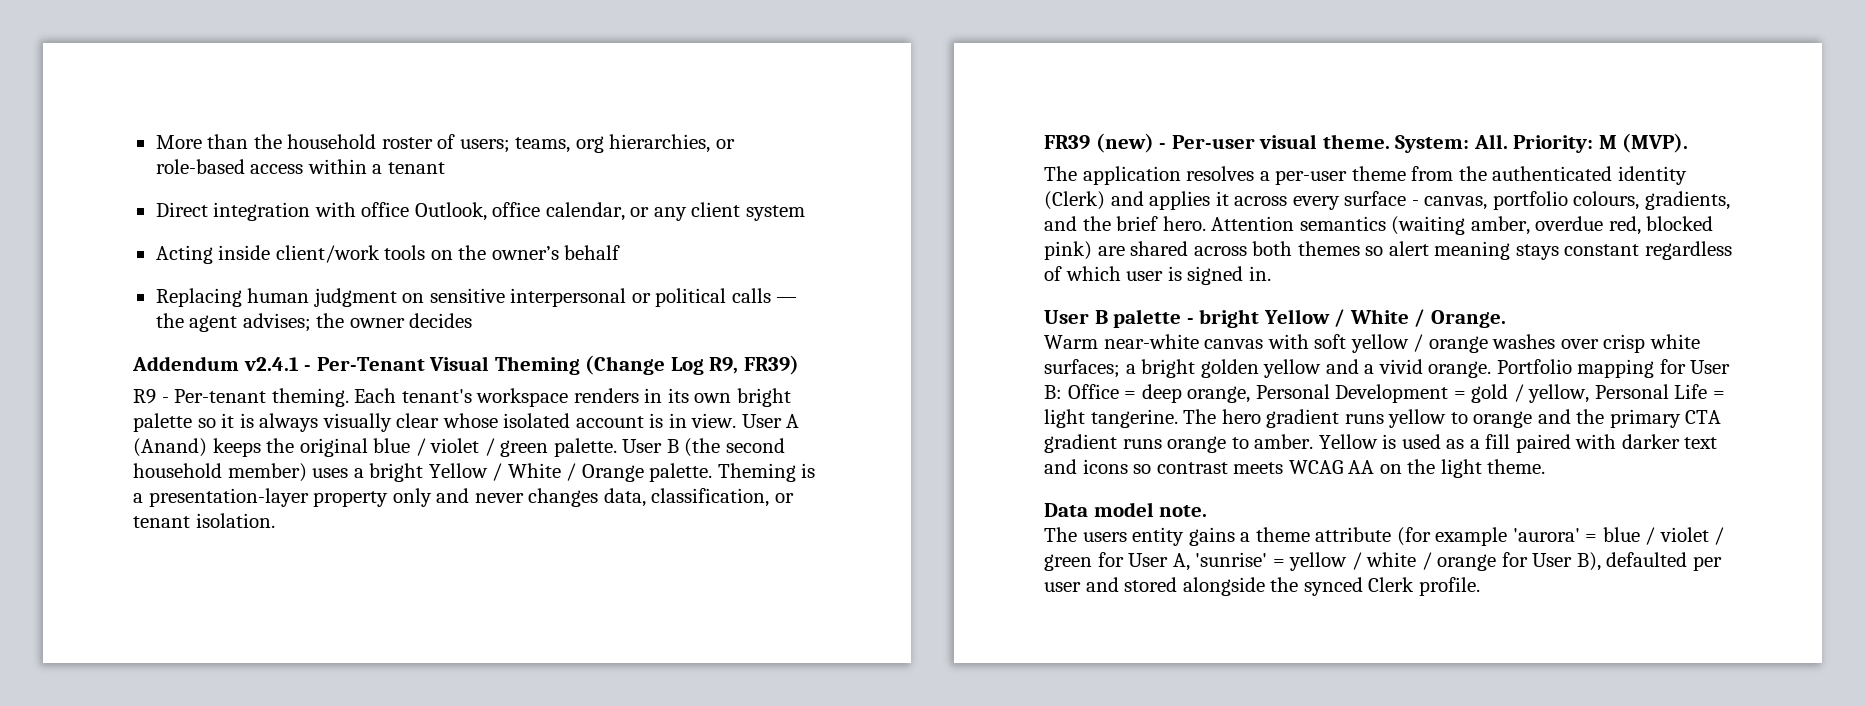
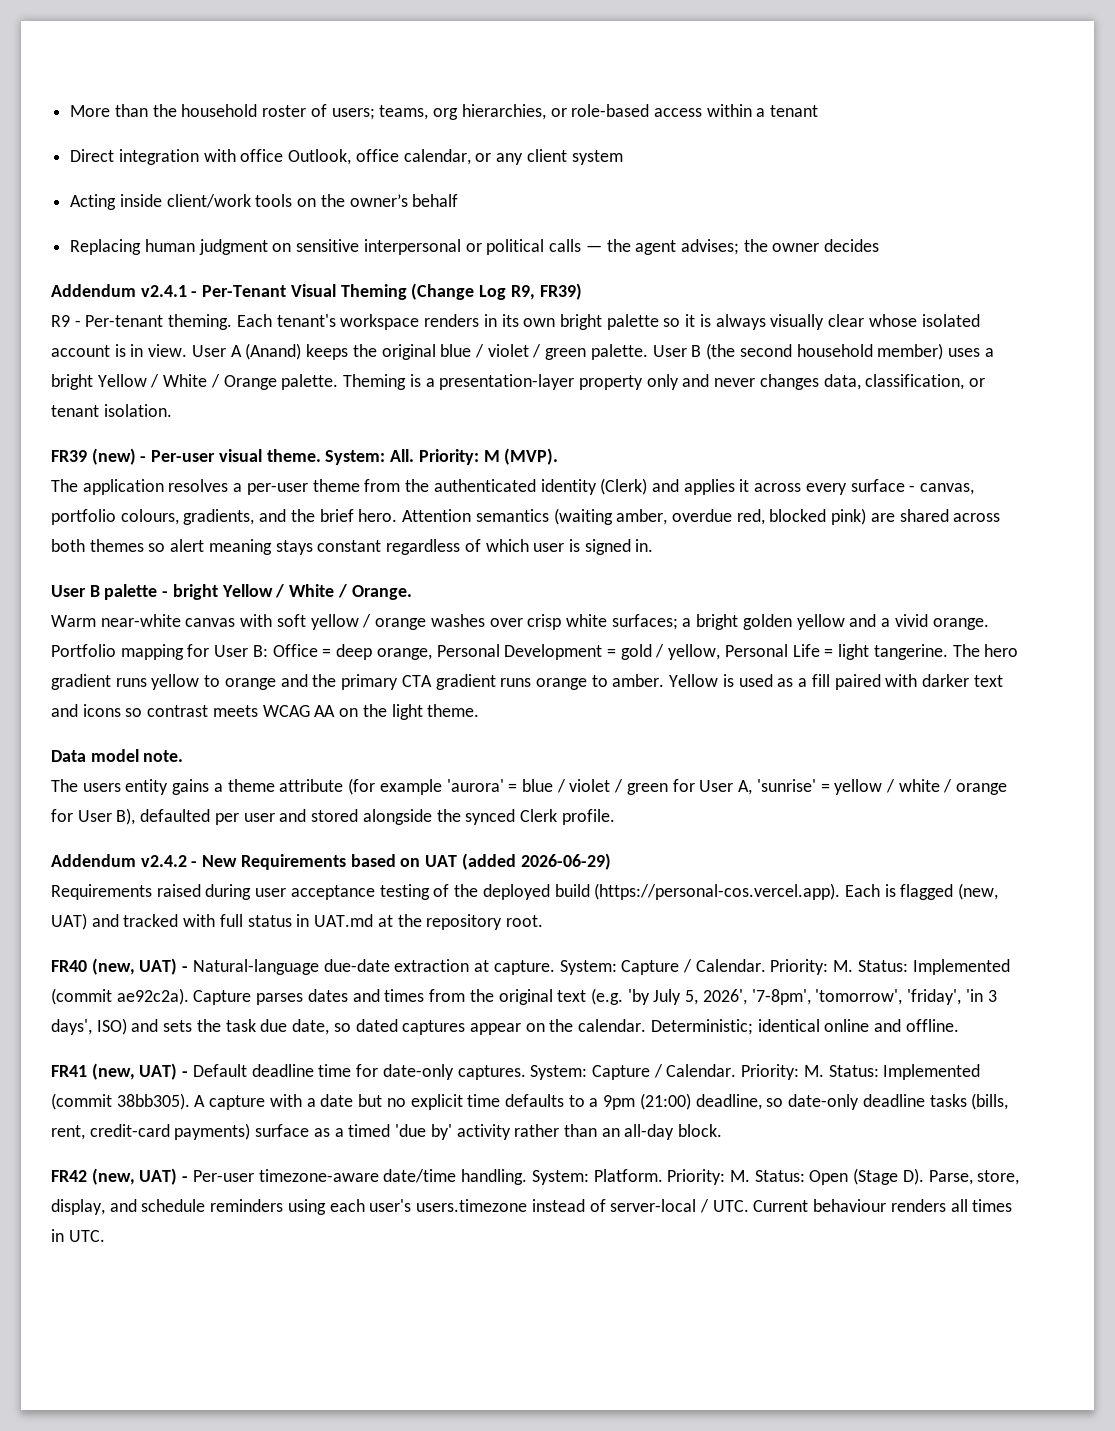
(1480, 586) none -> [51,853,611,870] [51,883,999,900] [51,913,543,930] [51,958,1010,975] [51,988,997,1005] [51,1018,959,1035] [51,1063,981,1080] [51,1093,1009,1110] [51,1123,723,1140] [51,1168,1020,1185] [51,1199,1013,1215] [51,1229,105,1242] // Addendum v2.4.2 - New Requirements based on UAT (added 2026-06-29) // Requirements raised during user acceptance testing of the deployed build (https://personal-cos.vercel.app). Each is flagged (new, UAT) and tracked with full status in UAT.md at the repository root. // FR40 (new, UAT) - Natural-language due-date extraction at capture. System: Capture / Calendar. Priority: M. Status: Implemented (commit ae92c2a). Capture parses dates and times from the original text (e.g. 'by July 5, 2026', '7-8pm', 'tomorrow', 'friday', 'in 3 days', ISO) and sets the task due date, so dated captures appear on the calendar. Deterministic; identical online and offline. // FR41 (new, UAT) - Default deadline time for date-only captures. System: Capture / Calendar. Priority: M. Status: Implemented (commit 38bb305). A capture with a date but no explicit time defaults to a 9pm (21:00) deadline, so date-only deadline tasks (bills, rent, credit-card payments) surface as a timed 'due by' activity rather than an all-day block. // FR42 (new, UAT) - Per-user timezone-aware date/time handling. System: Platform. Priority: M. Status: Open (Stage D). Parse, store, display, and schedule reminders using each user's users.timezone instead of server-local / UTC. Current behaviour renders all times in UTC.

